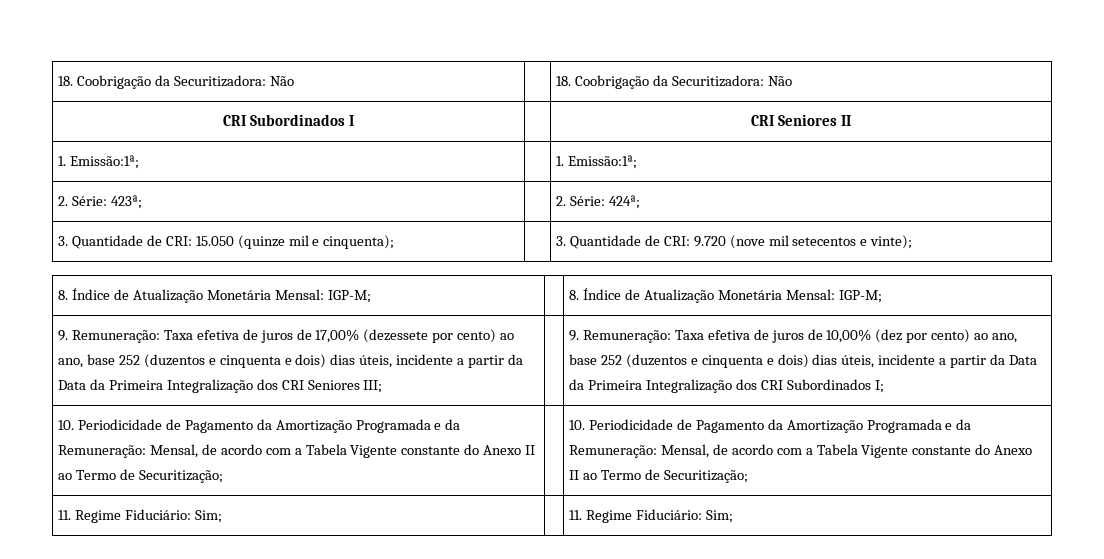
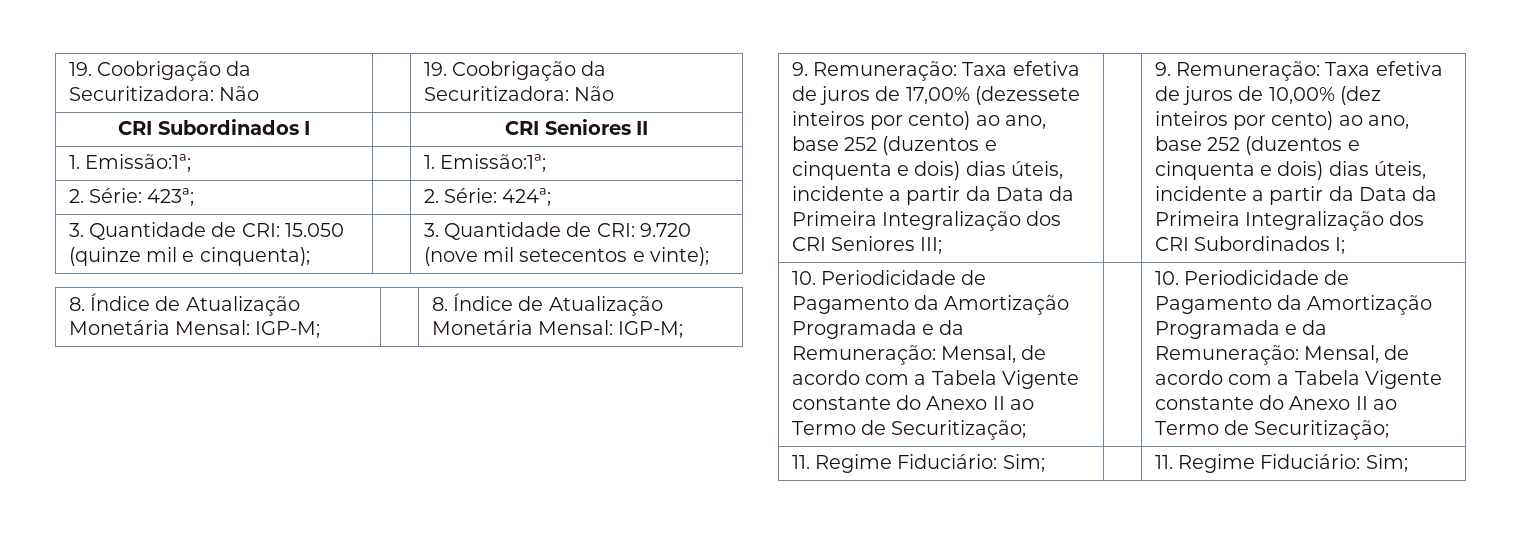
[58,76,74,86] 18. -> [68,62,92,76] 19.
[556,76,572,86] 18. -> [423,62,447,76] 19.
(429, 336) none -> [791,111,865,126] inteiros
(903, 336) none -> [1154,111,1228,126] inteiros

